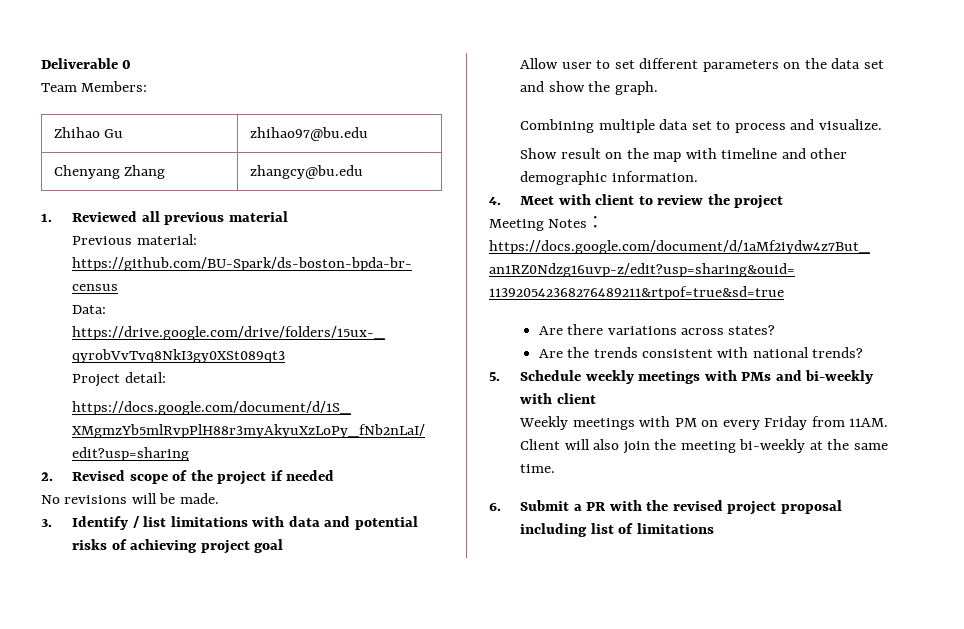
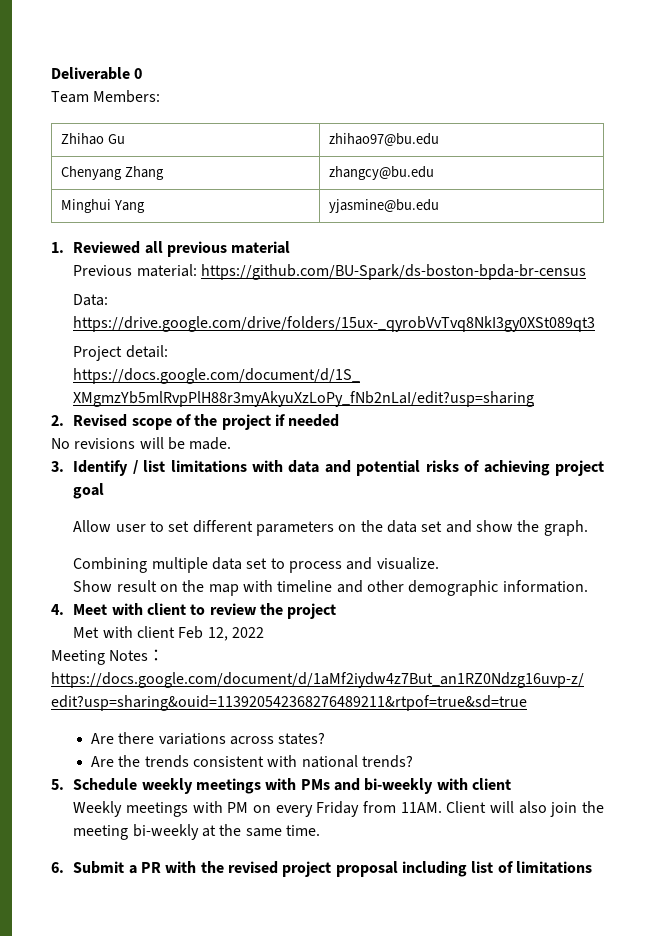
(363, 172) none -> [60,199,145,213] [328,199,439,213] // Minghui Yang | yjasmine@bu.edu
(784, 202) none -> [73,626,264,641] // Met with client Feb 12, 2022

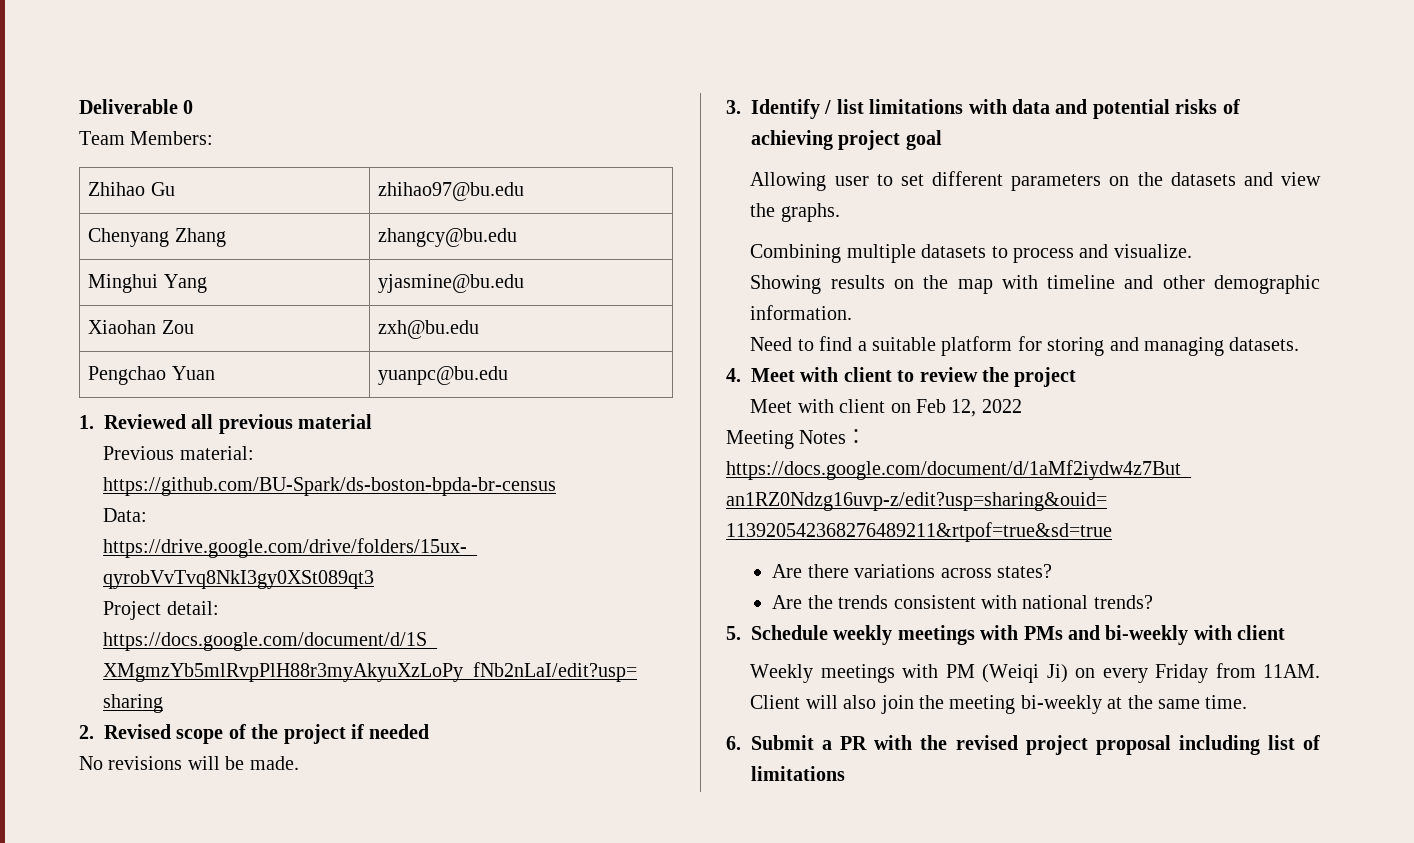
(439, 206) none -> [88,320,194,334] [378,320,480,339] [88,366,215,385] [378,366,509,385] // Xiaohan Zou | zxh@bu.edu // Pengchao Yuan | yuanpc@bu.edu
[73,520,112,532] Allow -> [750,172,827,191] Allowing
[386,520,588,536] data set and show the graph. -> [1170,172,1321,186] [750,203,840,222] datasets and view the graphs.
[212,557,268,570] data set -> [921,244,987,258] datasets
[73,580,157,592] Show result -> [750,275,885,294] Showing results
(588, 586) none -> [750,336,1300,356] // Need to find a suitable platform for storing and managing datasets.
[73,626,176,638] Met with client -> [750,399,911,413] Meet with client on
(249, 807) none -> [982,664,1068,683] (Weiqi Ji)

